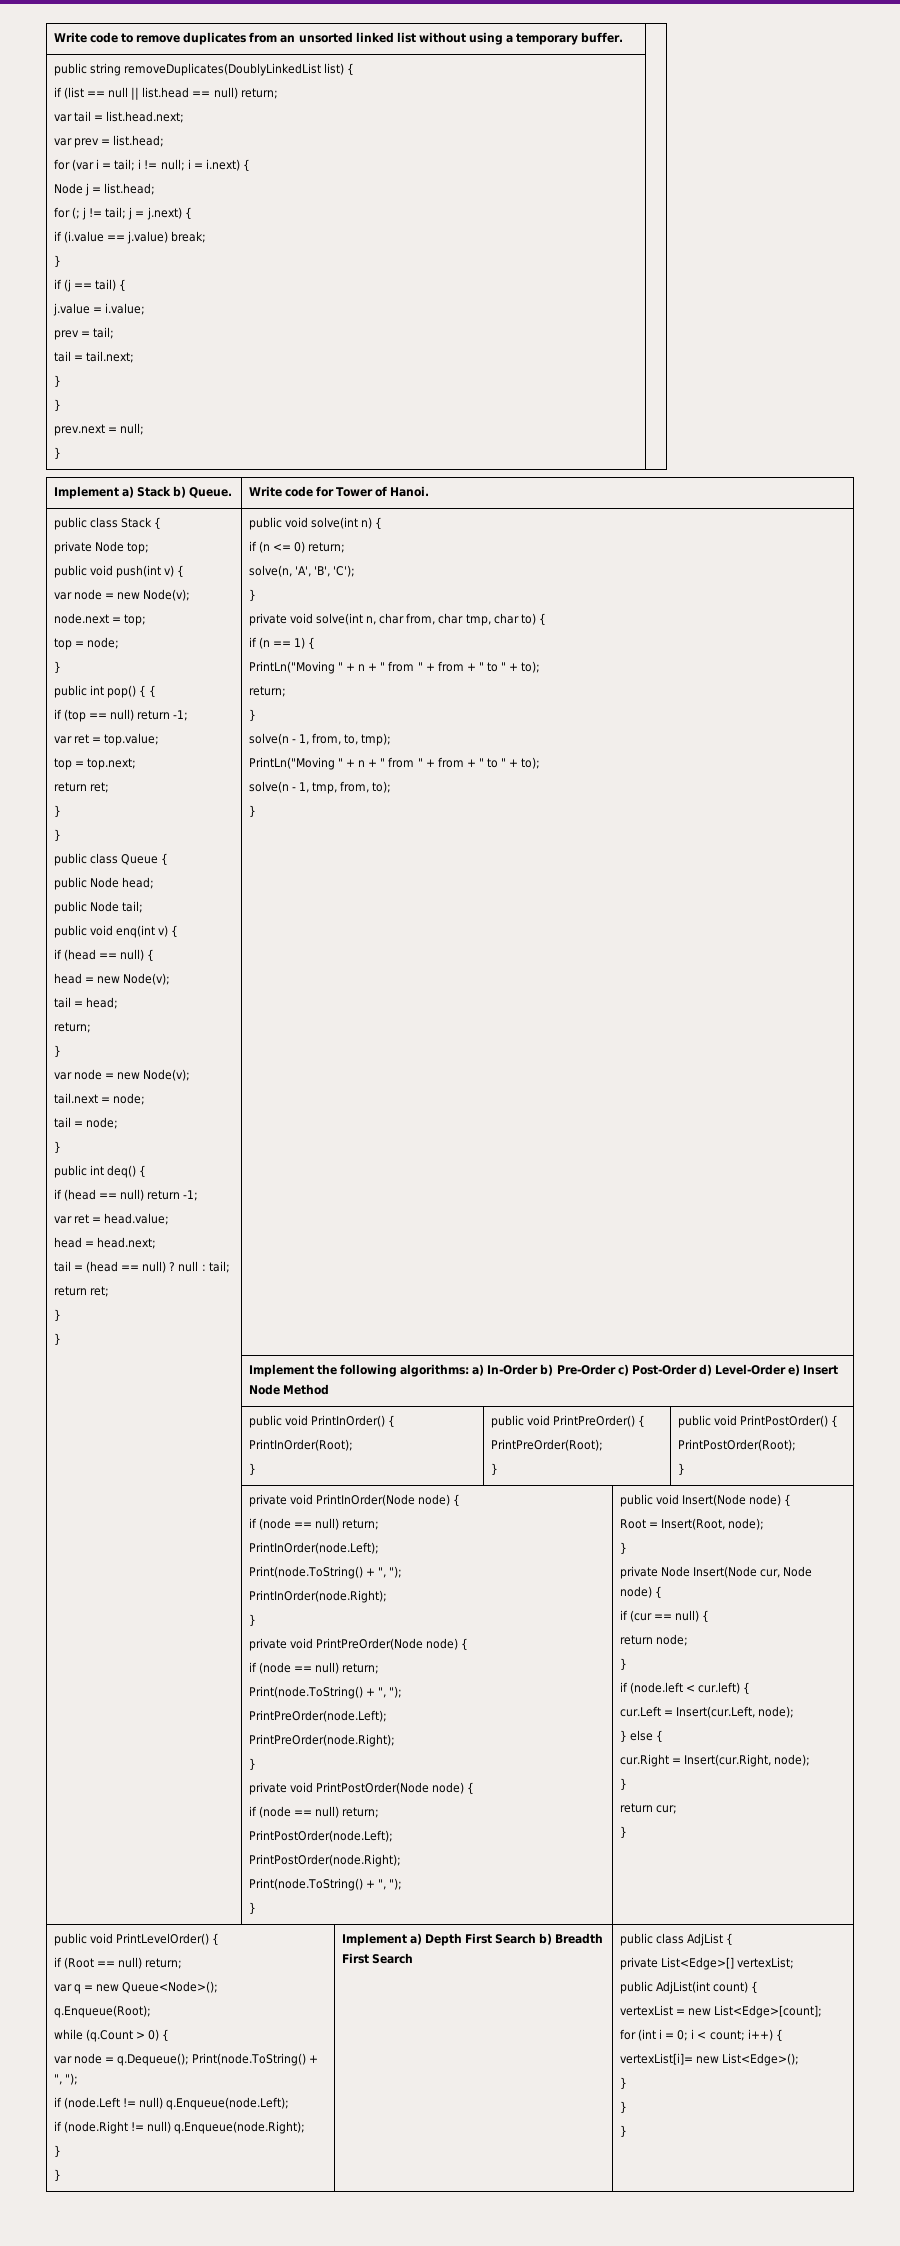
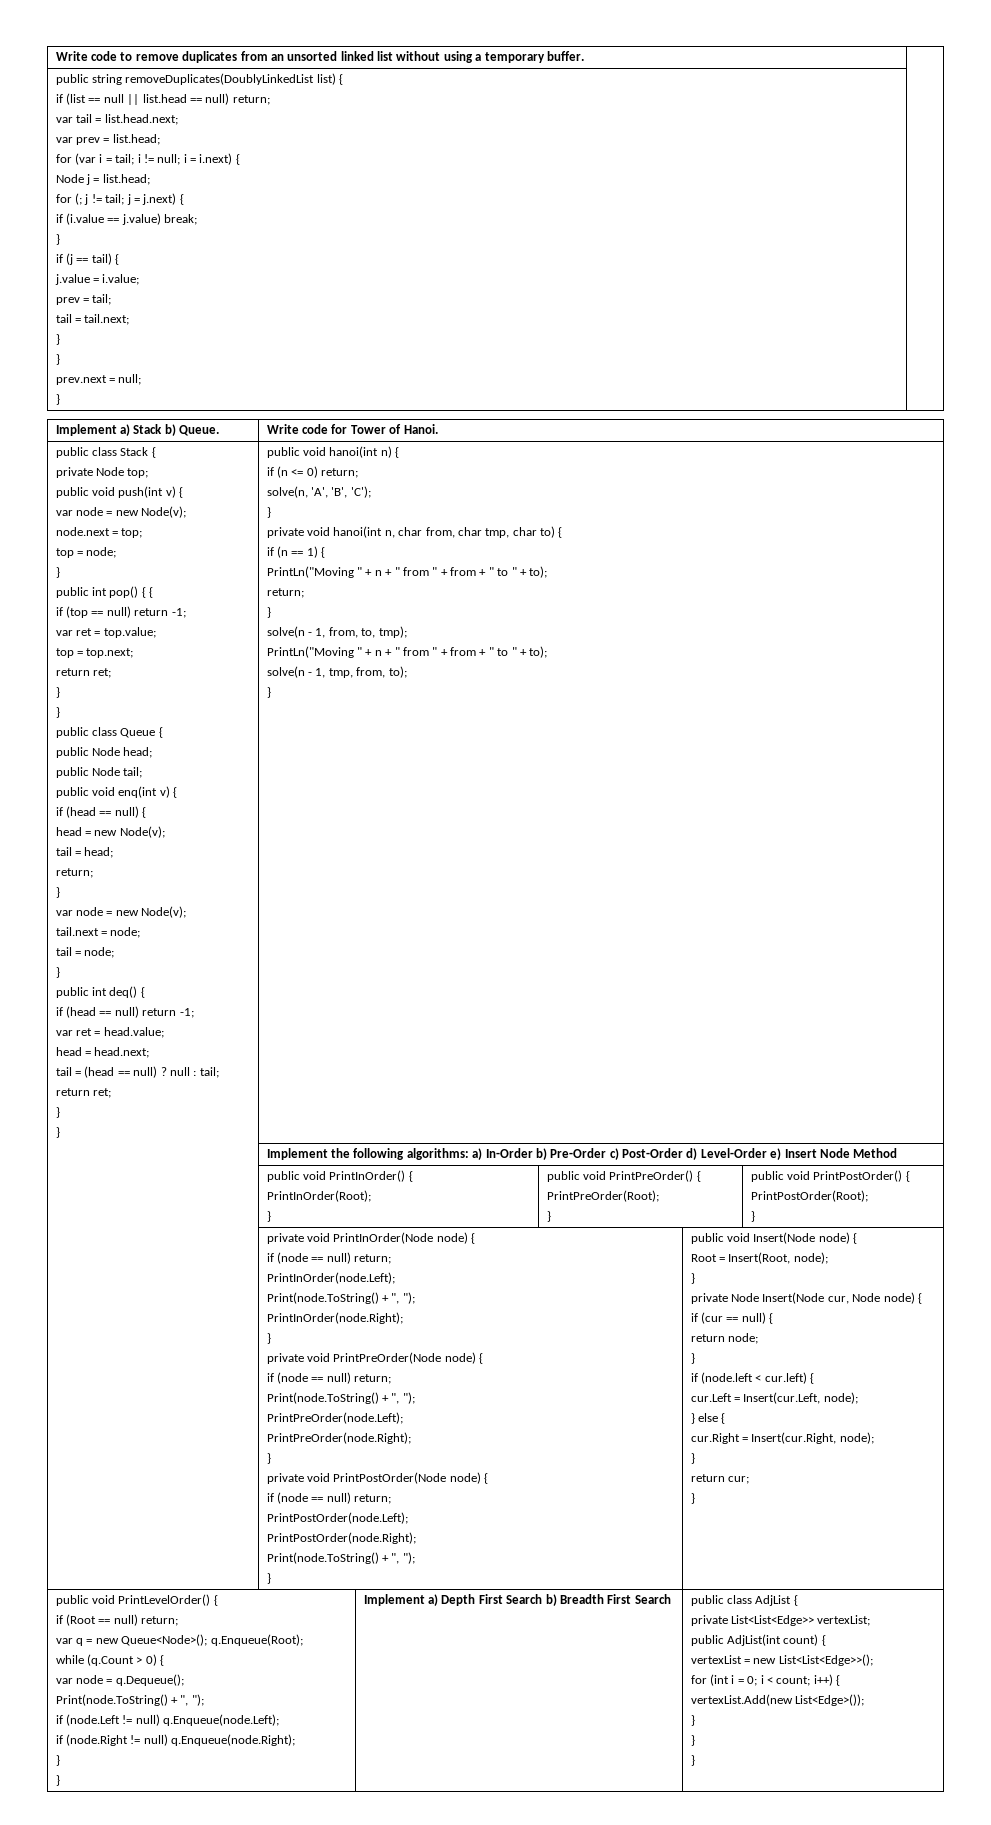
[311,517,359,529] solve(int -> [329,446,379,458] hanoi(int
[316,613,364,625] solve(int -> [333,526,383,538] hanoi(int
(219, 1987) // -> (208, 1640) none
(190, 2059) none -> (184, 1680) //
[660,1957,734,1970] List<Edge>[] -> [731,1615,815,1626] List<List<Edge>>
[714,2005,823,2018] List<Edge>[count]; -> [778,1654,873,1666] List<List<Edge>>();
[619,2053,800,2066] vertexList[i]= new List<Edge>(); -> [690,1694,865,1706] vertexList.Add(new List<Edge>());

